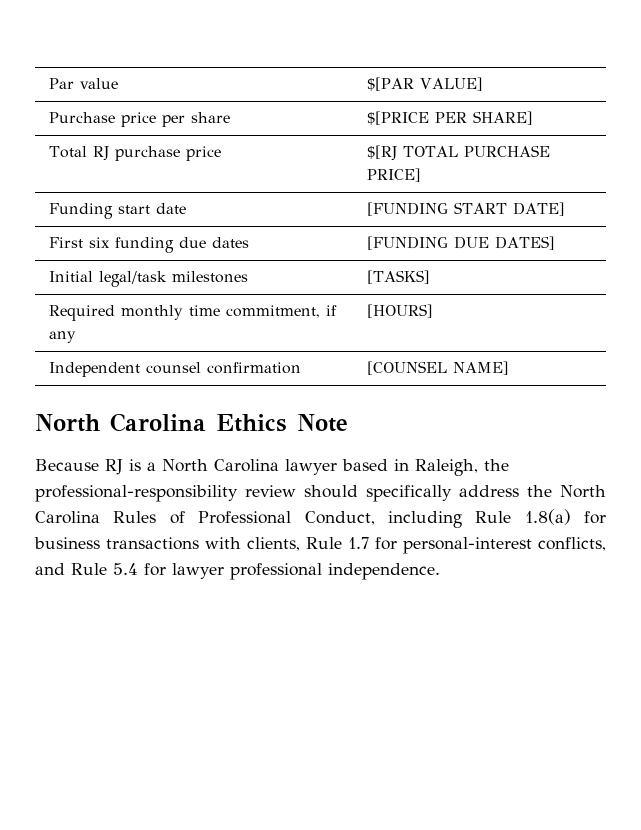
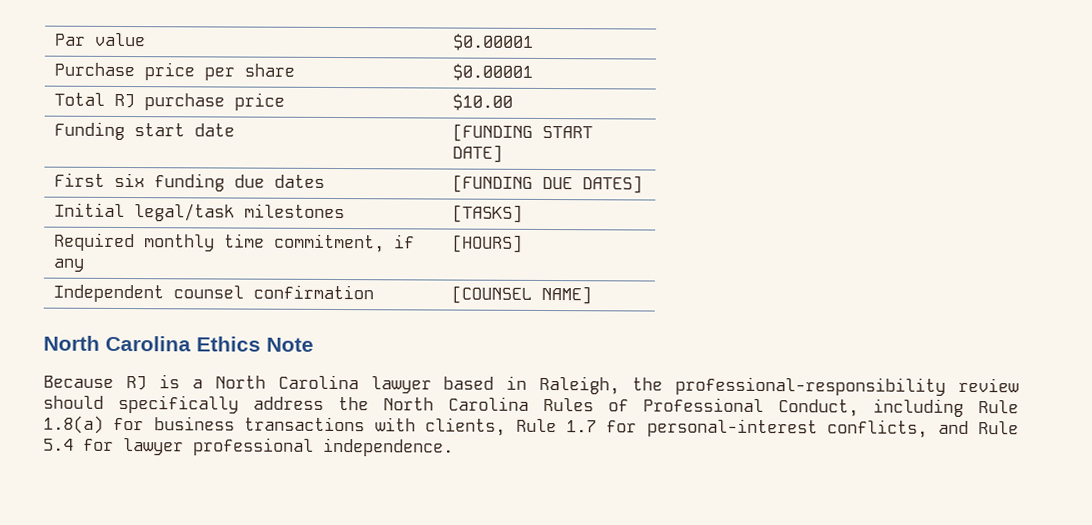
[366,77,483,91] $[PAR VALUE] -> [451,33,534,51] $0.00001
[366,111,533,125] $[PRICE PER SHARE] -> [451,63,533,81] $0.00001
[366,145,550,161] [366,168,421,182] $[RJ TOTAL PURCHASE PRICE] -> [451,93,513,111] $10.00

